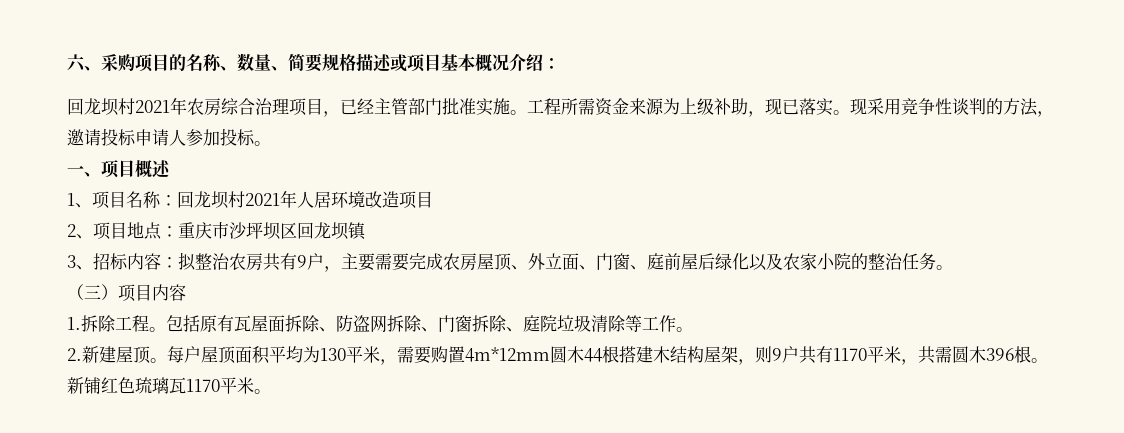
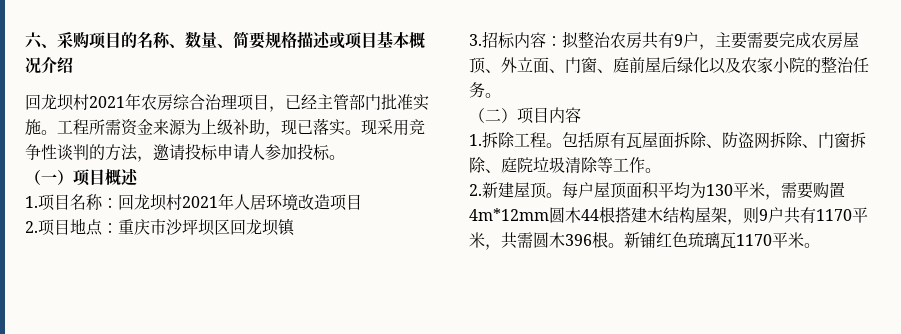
[543,58,560,69] ： -> (73, 65) none
[67,165,101,177] 一、 -> [25,169,73,185] （一）
[67,193,92,208] 1、 -> [25,196,38,208] 1.
[67,224,93,239] 2、 -> [25,221,38,233] 2.
[67,255,93,270] 3、 -> [469,34,482,46] 3.
[84,285,101,299] 三 -> [485,109,501,121] 二

